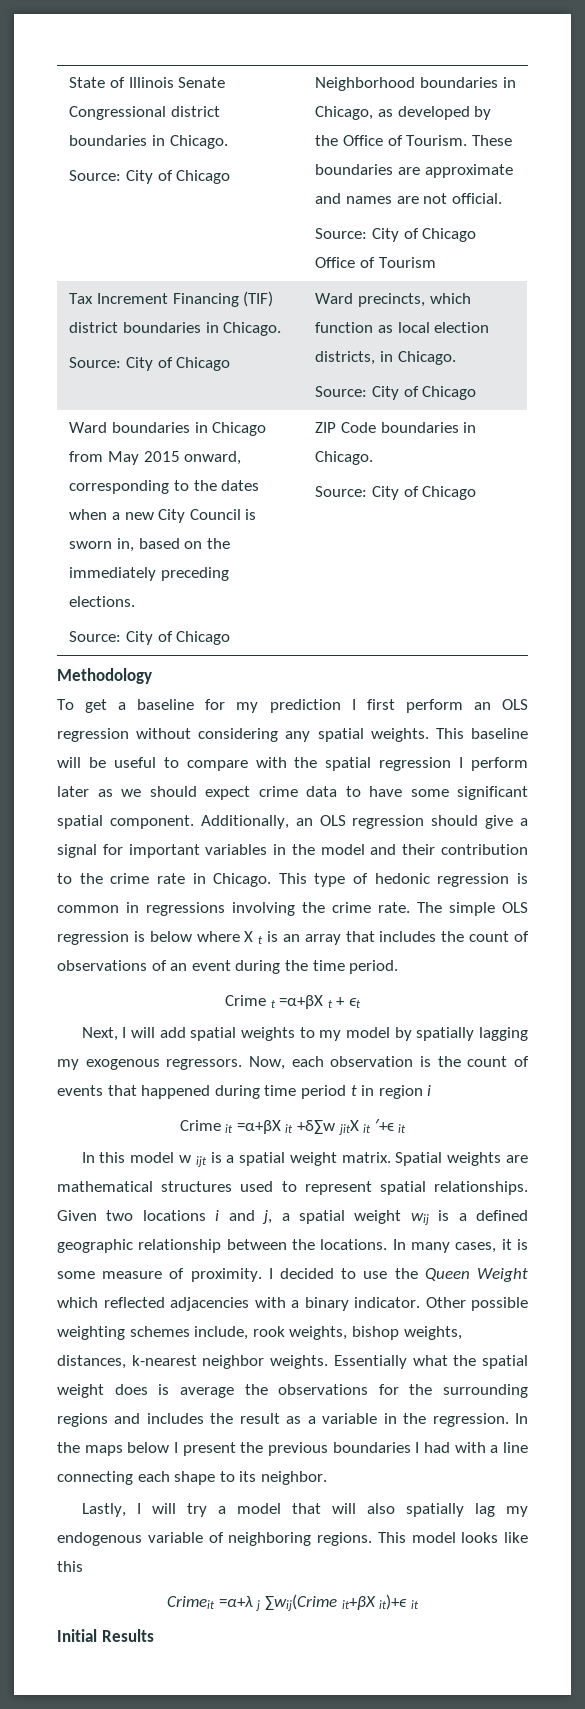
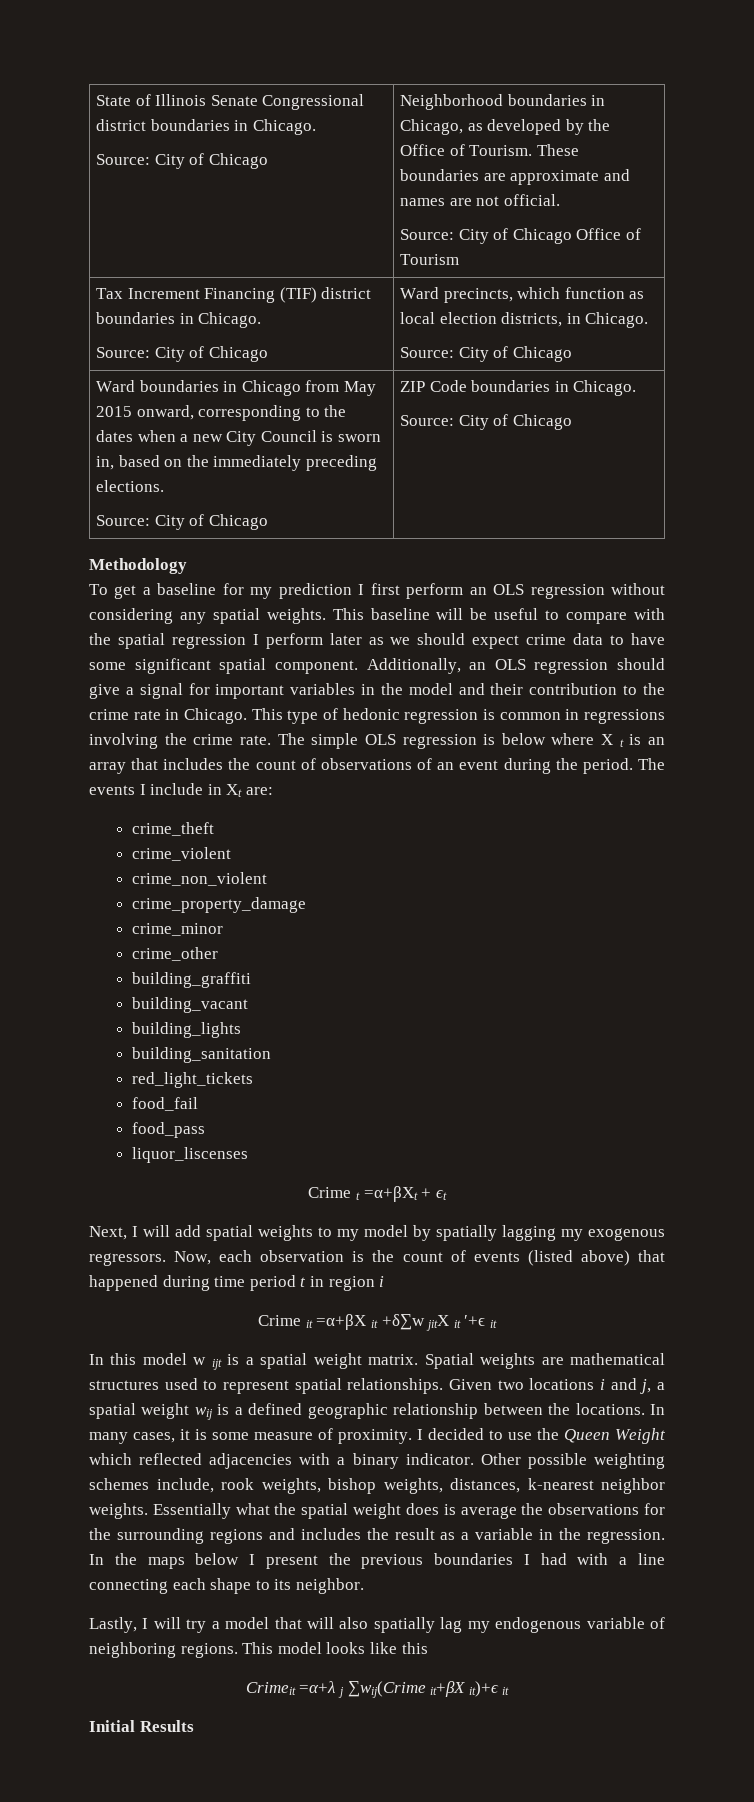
[312,960,345,971] time -> (578, 764) none
(399, 967) none -> [637,758,665,770] [89,783,273,797] [132,822,215,836] [132,847,232,861] [132,872,268,886] [132,897,307,913] [132,923,224,936] [132,947,219,961] [132,972,252,988] [132,997,249,1013] [132,1022,242,1038] [132,1047,272,1063] [132,1072,254,1088] [132,1097,199,1111] [132,1122,206,1138] [132,1147,249,1163] The events I include in Xt are: // crime_theft // crime_violent // crime_non_violent // crime_property_damage // crime_minor // crime_other // building_graffiti // building_vacant // building_lights // building_sanitation // red_light_tickets // food_fail // food_pass // liquor_liscenses
[279,995,333,1009] =α+βX t -> [363,1186,418,1202] =α+βXt
(103, 1090) none -> [527,1250,630,1266] (listed above)

